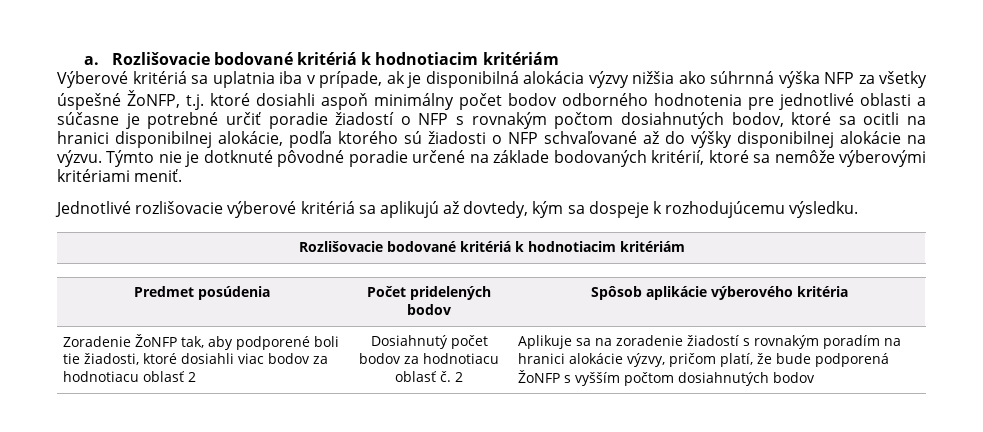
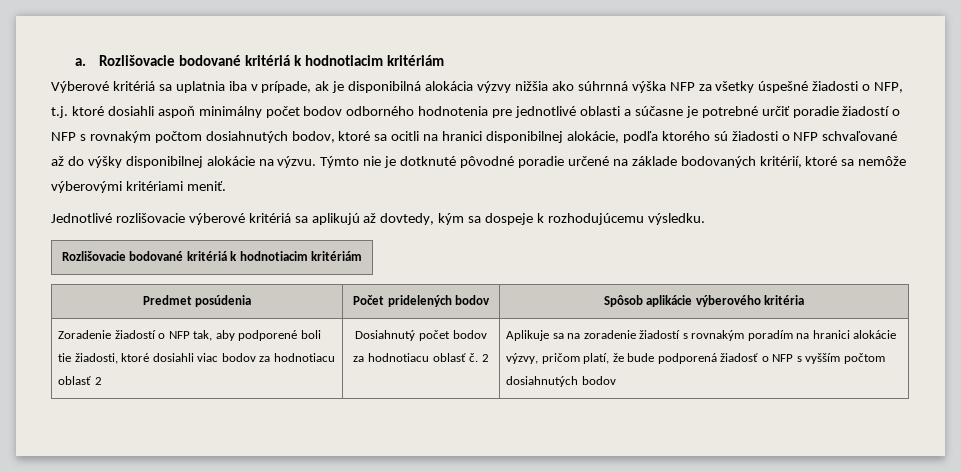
[127,90,181,108] ŽoNFP, -> [812,81,904,93] žiadosti o NFP,
[135,334,178,347] ŽoNFP -> [114,330,190,339] žiadostí o NFP
[518,370,561,383] ŽoNFP -> [720,353,794,362] žiadosť o NFP

